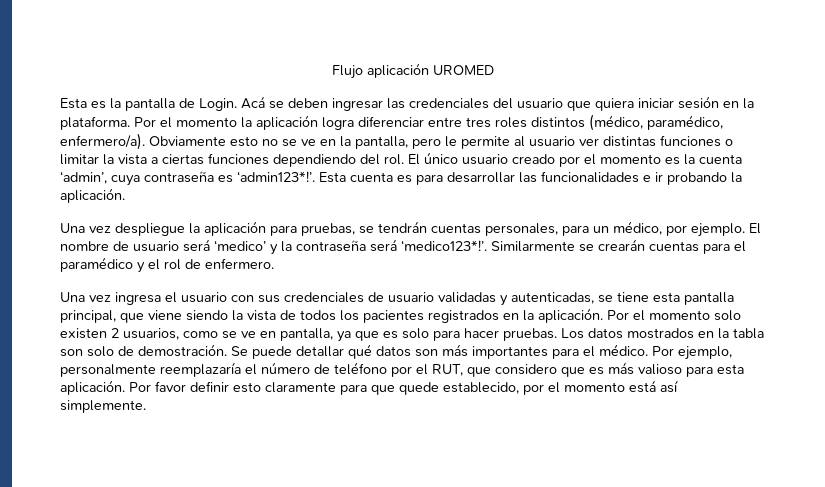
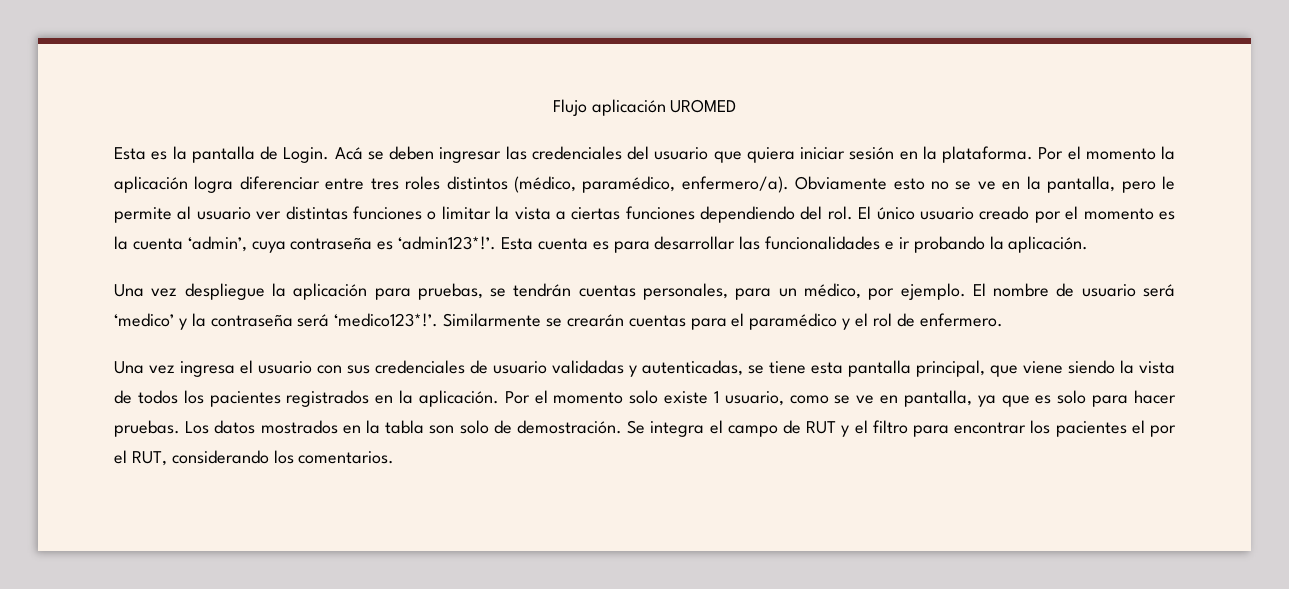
[60,328,179,340] existen 2 usuarios, -> [664,391,784,406] existe 1 usuario,
[252,344,732,360] [60,362,744,377] [60,380,678,395] [60,400,146,413] puede detallar qué datos son más importantes para el médico. Por ejemplo, personalmente reemplazaría el número de teléfono por el RUT, que considero que es más valioso para esta aplicación. Por favor definir esto claramente para que quede establecido, por el momento está así simplemente. -> [650,420,1177,437] [114,450,395,466] integra el campo de RUT y el filtro para encontrar los pacientes el por el RUT, considerando los comentarios.

